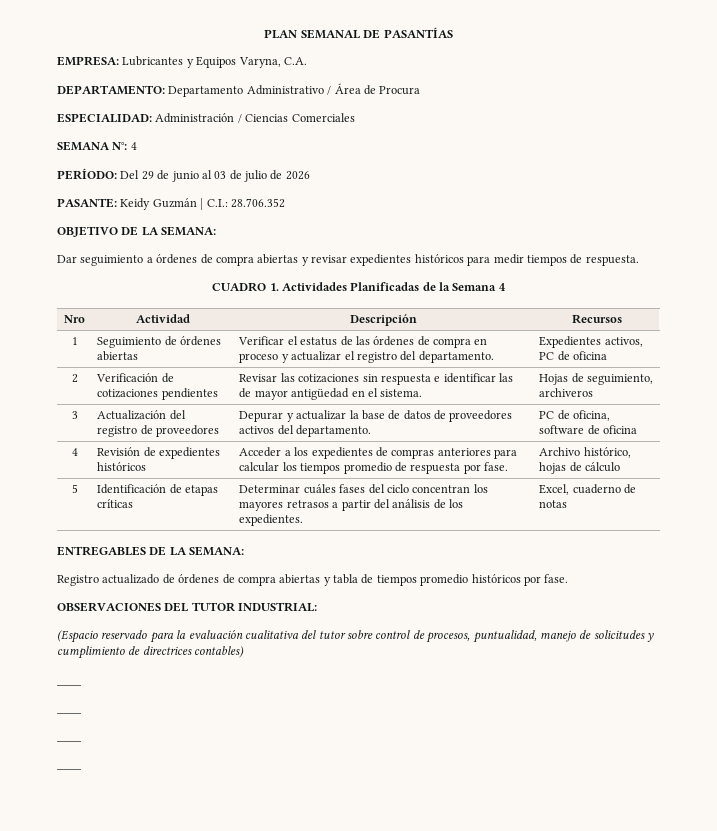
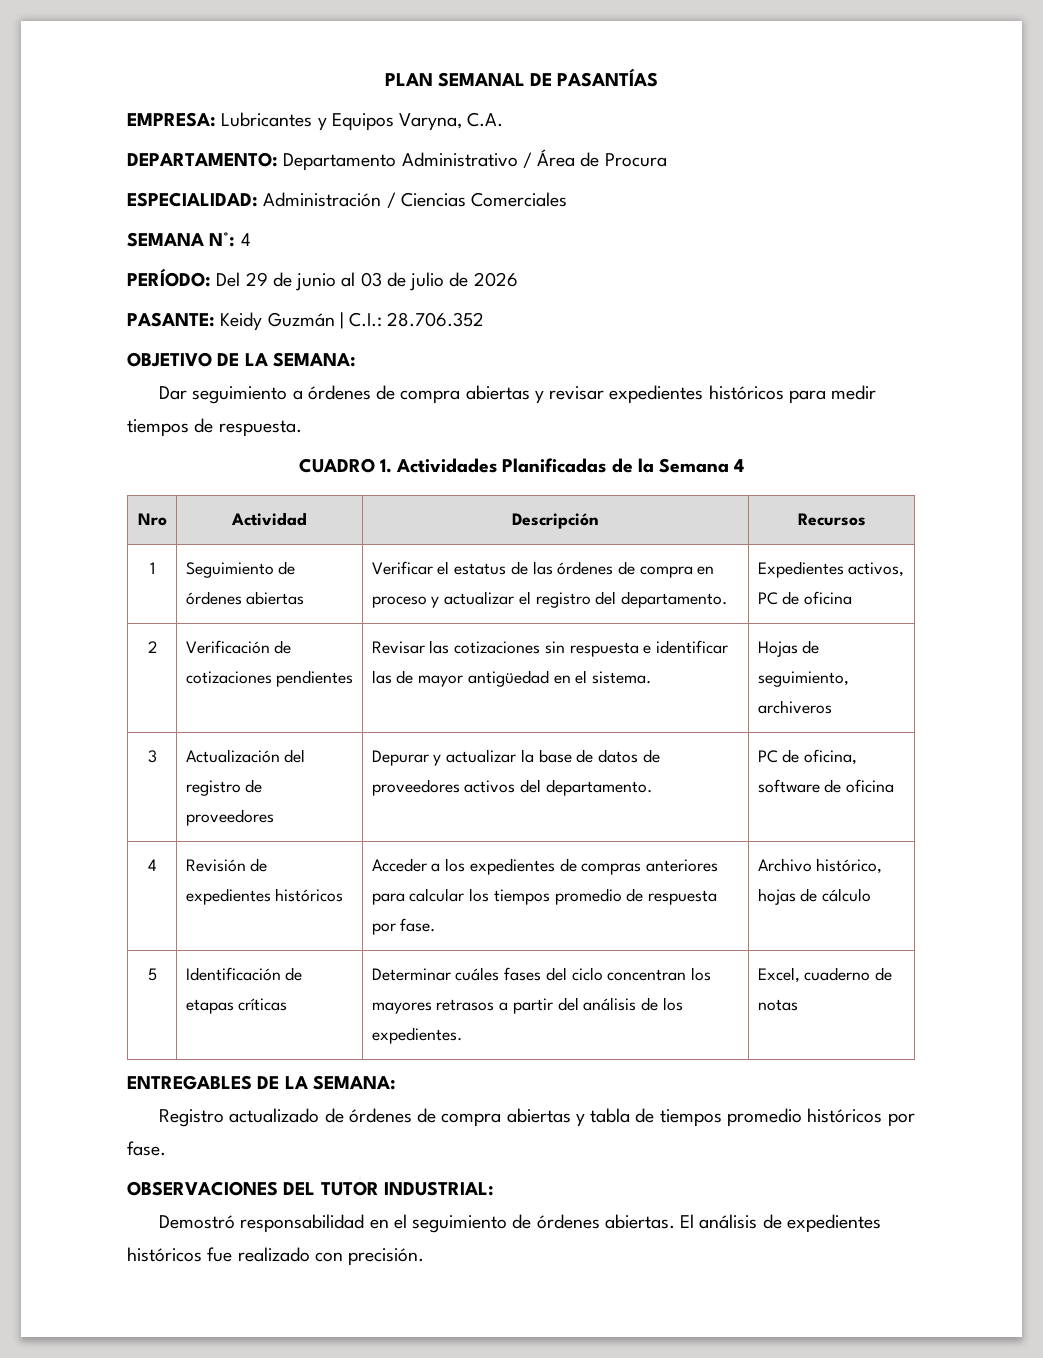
[57,630,654,643] [57,646,245,659] [57,684,82,686] [57,712,82,714] [57,740,82,742] [57,768,82,770] (Espacio reservado para la evaluación cualitativa del tutor sobre control de procesos, puntualidad, manejo de solicitudes y cumplimiento de directrices contables) // ____ // ____ // ____ // ____ -> [159,1214,881,1233] [127,1247,425,1266] Demostró responsabilidad en el seguimiento de órdenes abiertas. El análisis de expedientes históricos fue realizado con precisión.

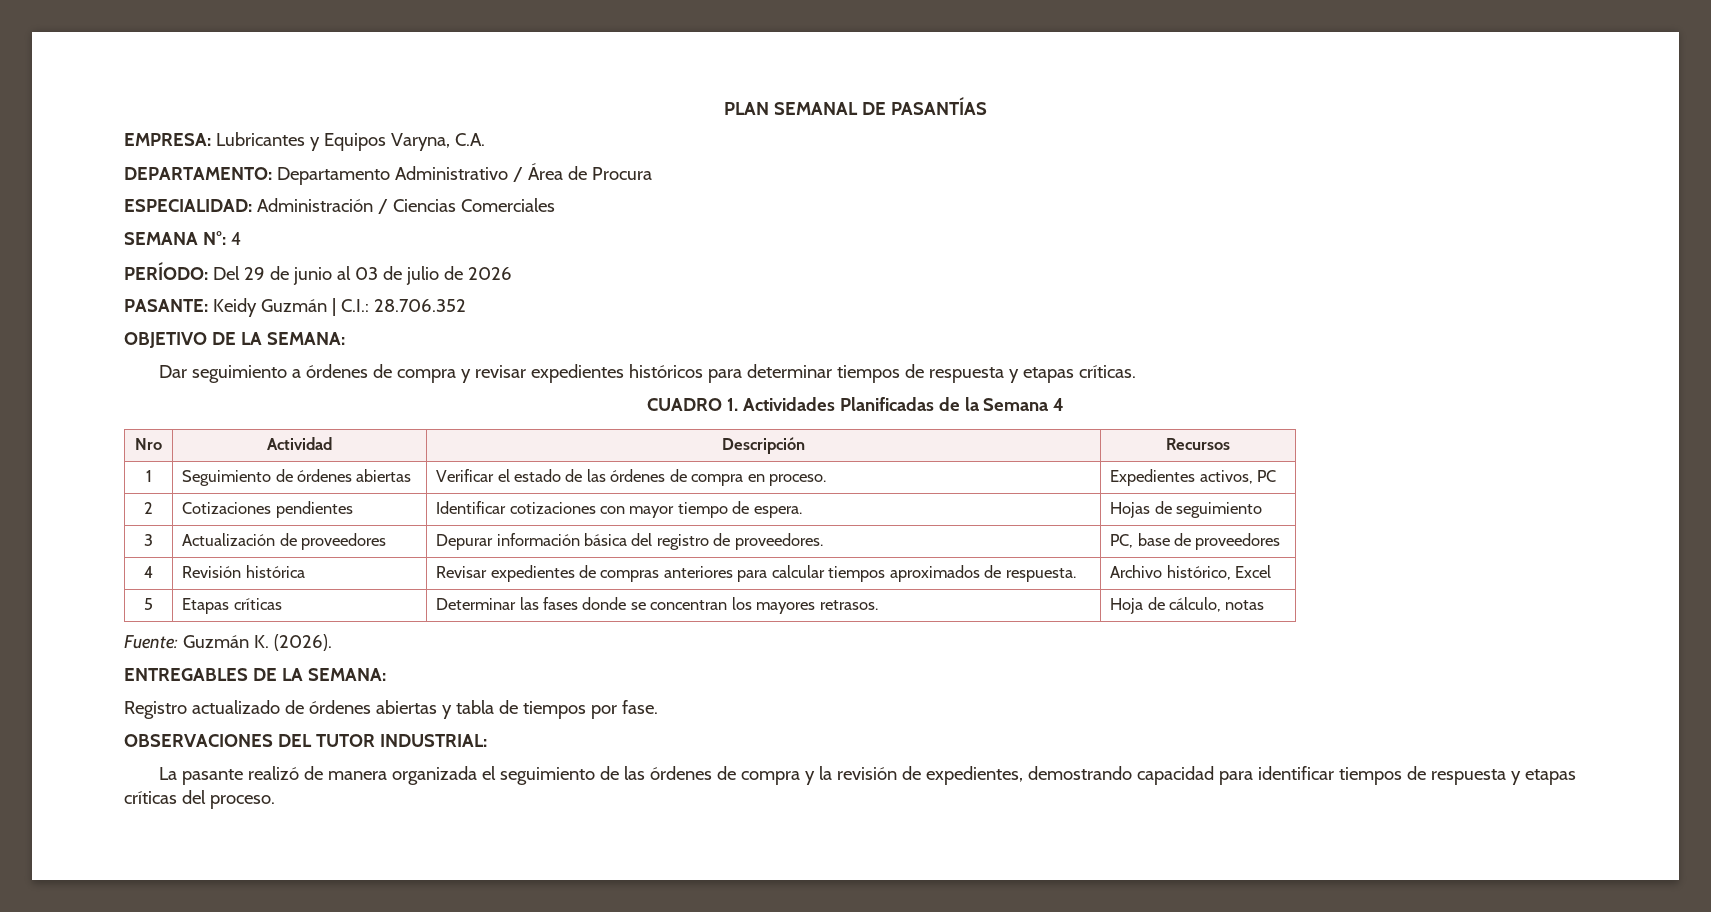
[465,385,530,400] abiertas -> (457, 376) none
[831,385,877,400] [127,418,302,437] medir tiempos de respuesta. -> [747,364,1137,383] determinar tiempos de respuesta y etapas críticas.
[454,563,507,575] estatus -> [513,469,561,482] estado
[371,591,727,608] proceso y actualizar el registro del departamento. -> [769,474,827,486] proceso.
[782,591,853,605] de oficina -> (1276, 476) none
[185,640,292,654] [185,670,354,687] [371,640,728,657] [371,670,651,687] Verificación de cotizaciones pendientes | Revisar las cotizaciones sin respuesta e identificar las de mayor antigüedad en el sistema. -> [182,501,353,518] [436,501,802,518] Cotizaciones pendientes | Identificar cotizaciones con mayor tiempo de espera.
[757,671,849,687] [757,700,832,714] seguimiento, archiveros -> [1175,502,1262,518] seguimiento
[284,749,306,763] [185,780,241,796] del registro -> (276, 539) none
[433,749,660,766] [371,779,652,796] [757,749,858,765] [757,779,895,793] [147,859,157,871] [185,858,268,872] [185,888,344,905] [371,858,466,872] y actualizar la base de datos de proveedores activos del departamento. | PC de oficina, software de oficina // 4 | Revisión de expedientes históricos | Acceder a los -> [496,533,823,550] [1110,533,1281,550] [144,566,153,578] [182,565,305,578] [436,566,488,578] información básica del registro de proveedores. | PC, base de proveedores // 4 | Revisión histórica | Revisar
[469,888,717,905] [371,918,436,935] [757,858,883,874] [757,888,872,905] [147,968,157,981] [185,967,303,981] [185,998,288,1014] [371,967,711,981] [371,997,683,1014] [371,1027,462,1044] [757,967,893,983] [757,999,798,1011] los tiempos promedio de respuesta por fase. | Archivo histórico, hojas de cálculo // 5 | Identificación de etapas críticas | Determinar cuáles fases del ciclo concentran los mayores retrasos a partir del análisis de los expedientes. | Excel, cuaderno de notas -> [828,565,1076,582] [1110,565,1271,580] [144,598,153,610] [182,598,282,614] [436,597,878,614] [1110,597,1265,614] [124,634,332,651] tiempos aproximados de respuesta. | Archivo histórico, Excel // 5 | Etapas críticas | Determinar las fases donde se concentran los mayores retrasos. | Hoja de cálculo, notas // Fuente: Guzmán K. (2026).
[417,1108,502,1127] de compra -> (371, 707) none
[726,1108,883,1127] promedio históricos -> (586, 710) none
[159,1214,881,1233] [127,1247,425,1266] Demostró responsabilidad en el seguimiento de órdenes abiertas. El análisis de expedientes históricos fue realizado con precisión. -> [159,766,1577,785] [124,790,275,809] La pasante realizó de manera organizada el seguimiento de las órdenes de compra y la revisión de expedientes, demostrando capacidad para identificar tiempos de respuesta y etapas críticas del proceso.

